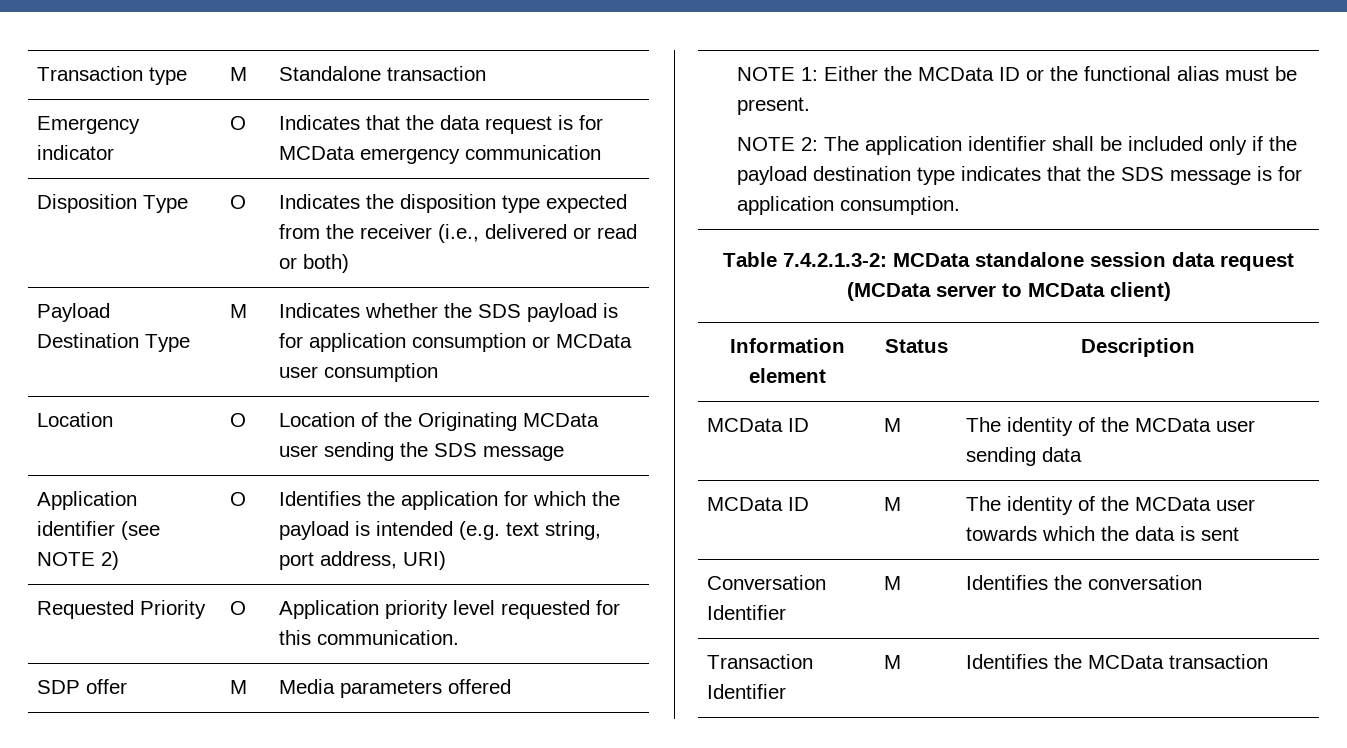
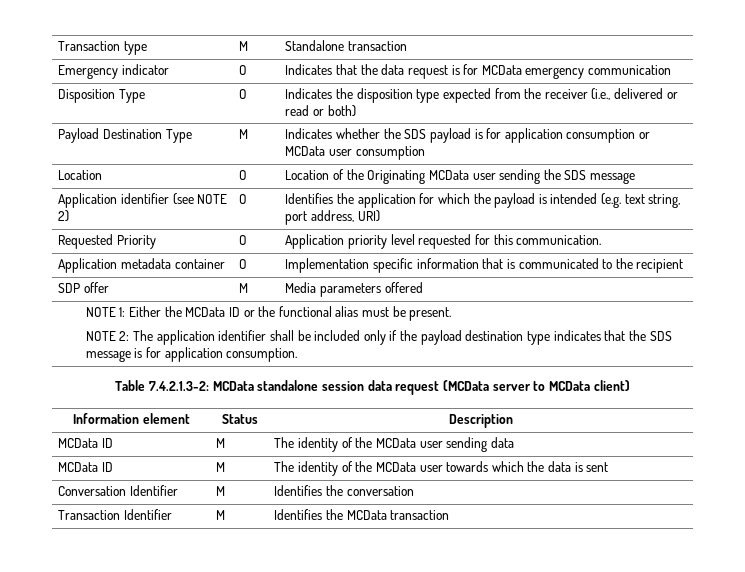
(459, 637) none -> [58,258,225,273] [239,259,248,269] [285,258,684,273] // Application metadata container | O | Implementation specific information that is communicated to the recipient

